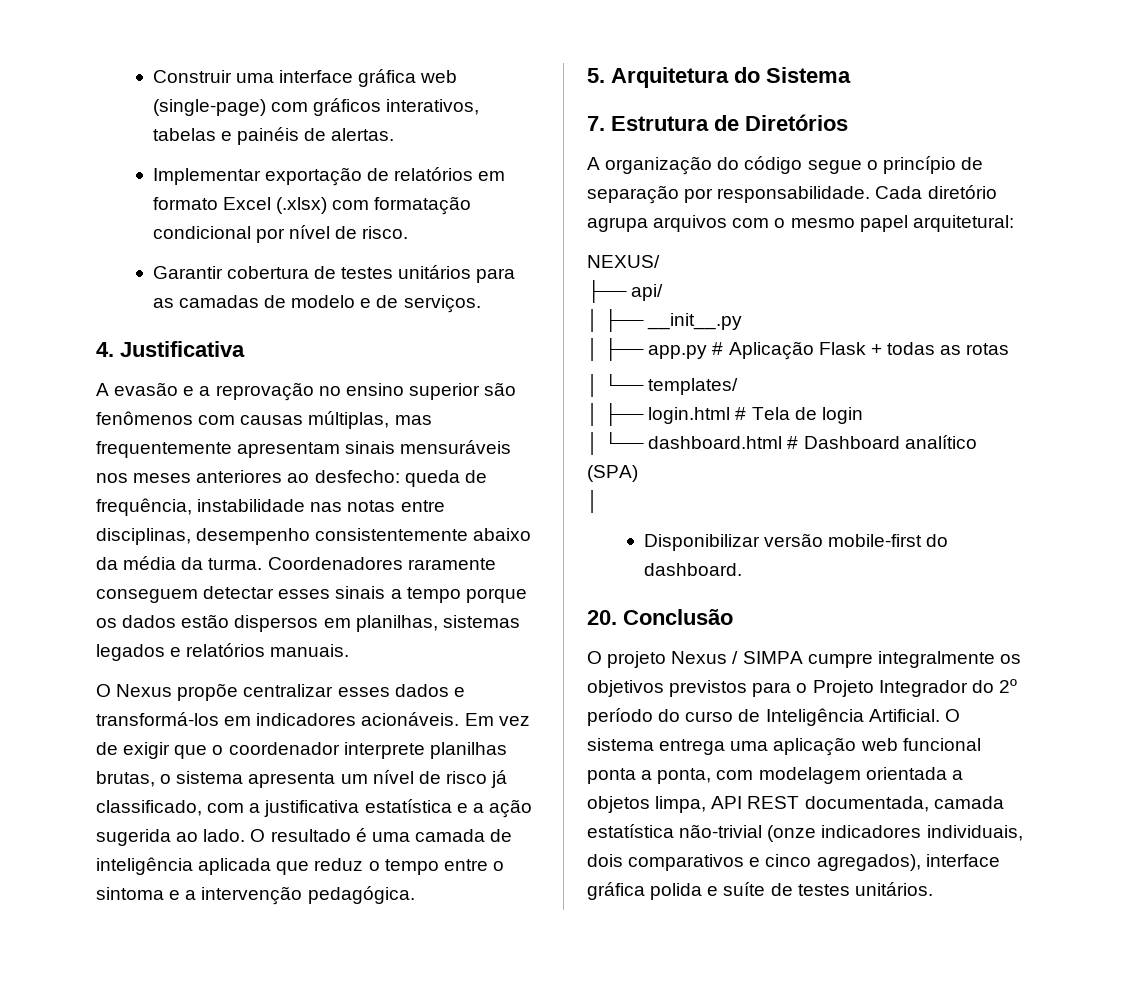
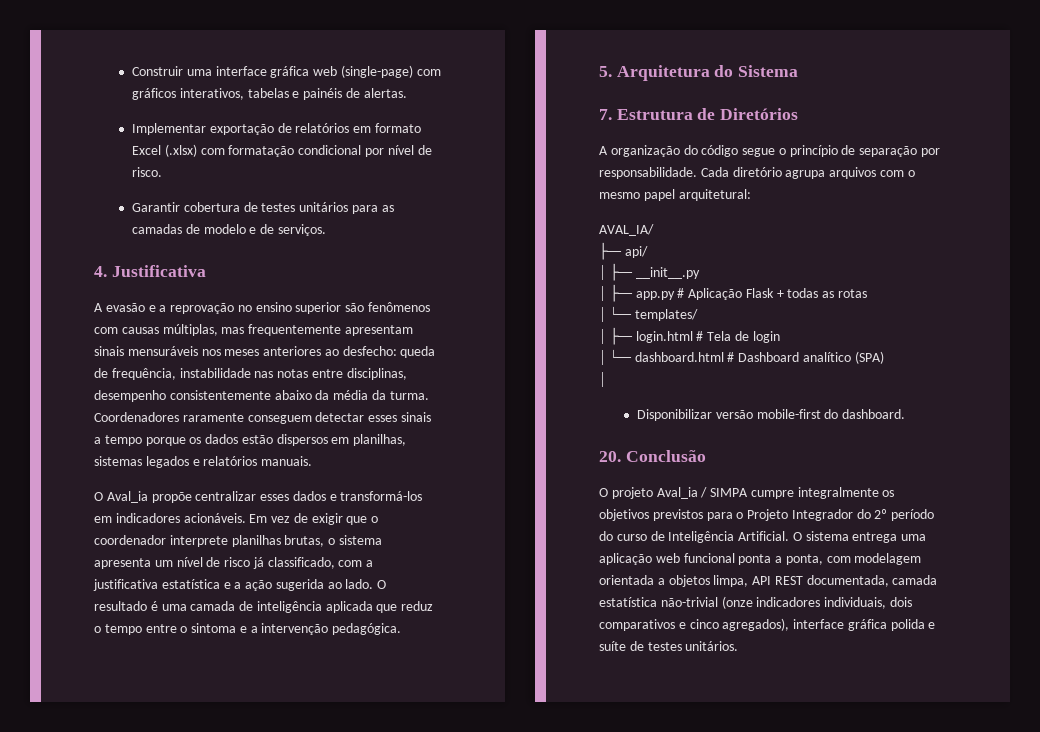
[116,684,173,697] Nexus -> [106,491,148,503] Aval_ia
[587,255,660,268] NEXUS/ -> [599,224,654,236] AVAL_IA/
[671,651,728,664] Nexus -> [656,487,698,499] Aval_ia

